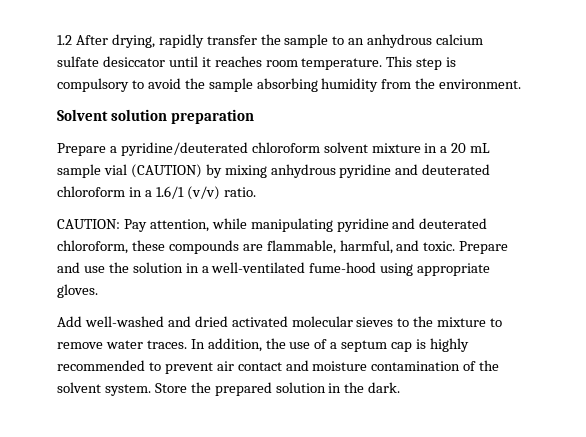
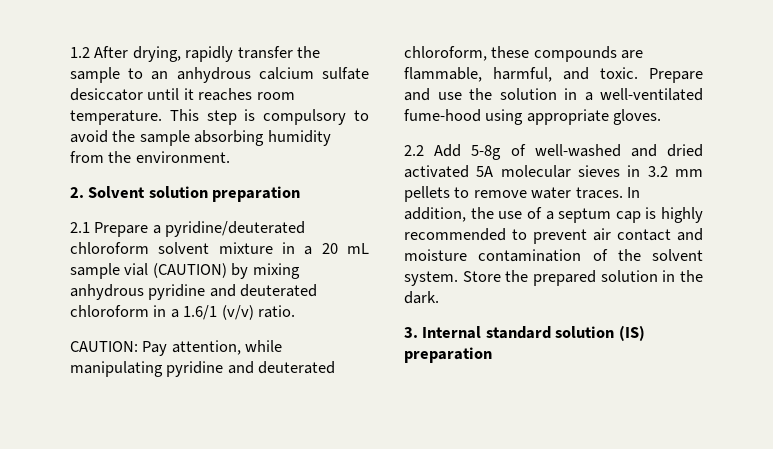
(522, 84) none -> [70,187,84,198] 2.
(254, 116) none -> [70,222,90,233] 2.1
[57,316,82,327] Add -> [404,144,526,160] 2.2 Add 5-8g of
(288, 321) none -> [476,166,494,177] 5A
[397,316,487,327] to the mixture -> [627,165,703,177] [404,186,450,202] in 3.2 mm pellets
(401, 387) none -> [404,325,645,341] [404,347,492,363] // 3. Internal standard solution (IS) preparation

